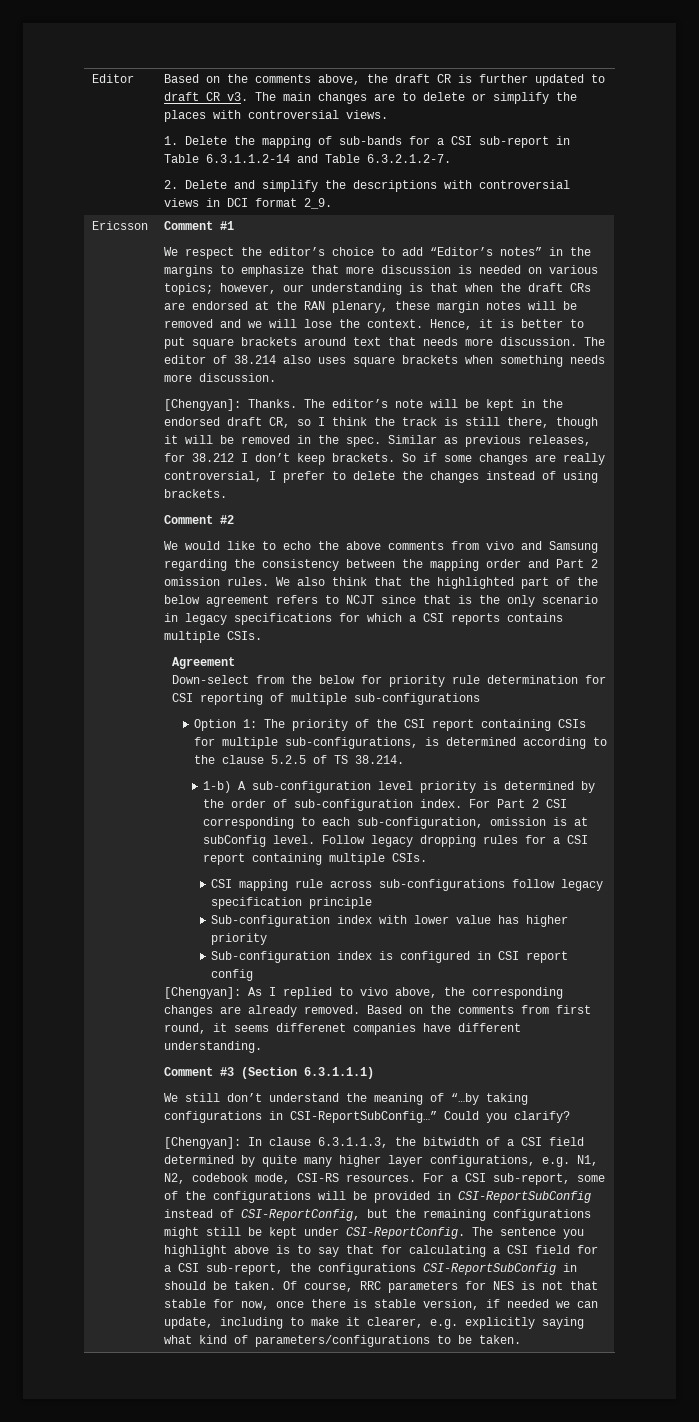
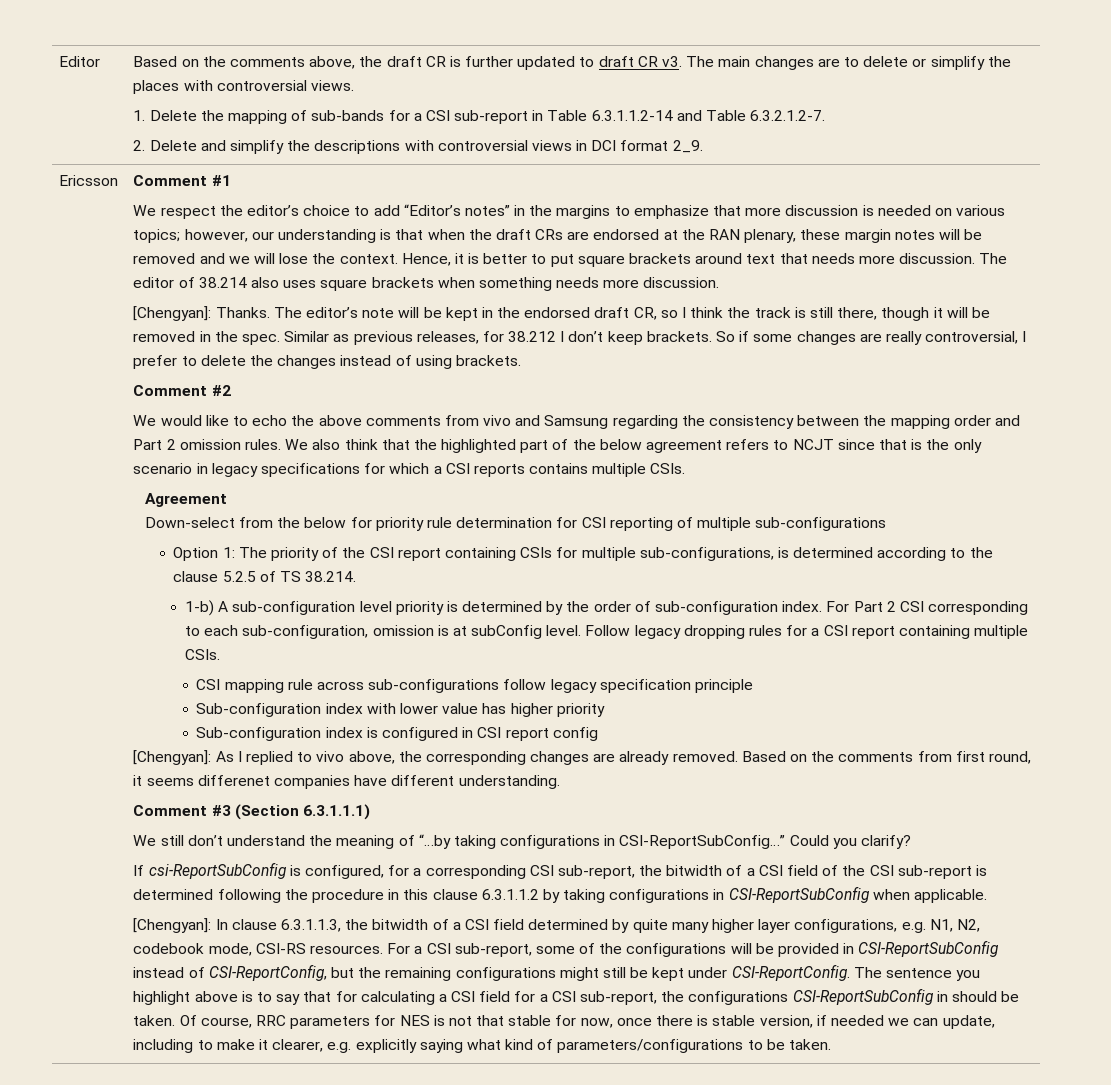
(570, 1117) none -> [133,862,987,879] [133,886,988,903] // If csi-ReportSubConfig is configured, for a corresponding CSI sub-report, the bitwidth of a CSI field of the CSI sub-report is determined following the procedure in this clause 6.3.1.1.2 by taking configurations in CSI-ReportSubConfig when applicable.

